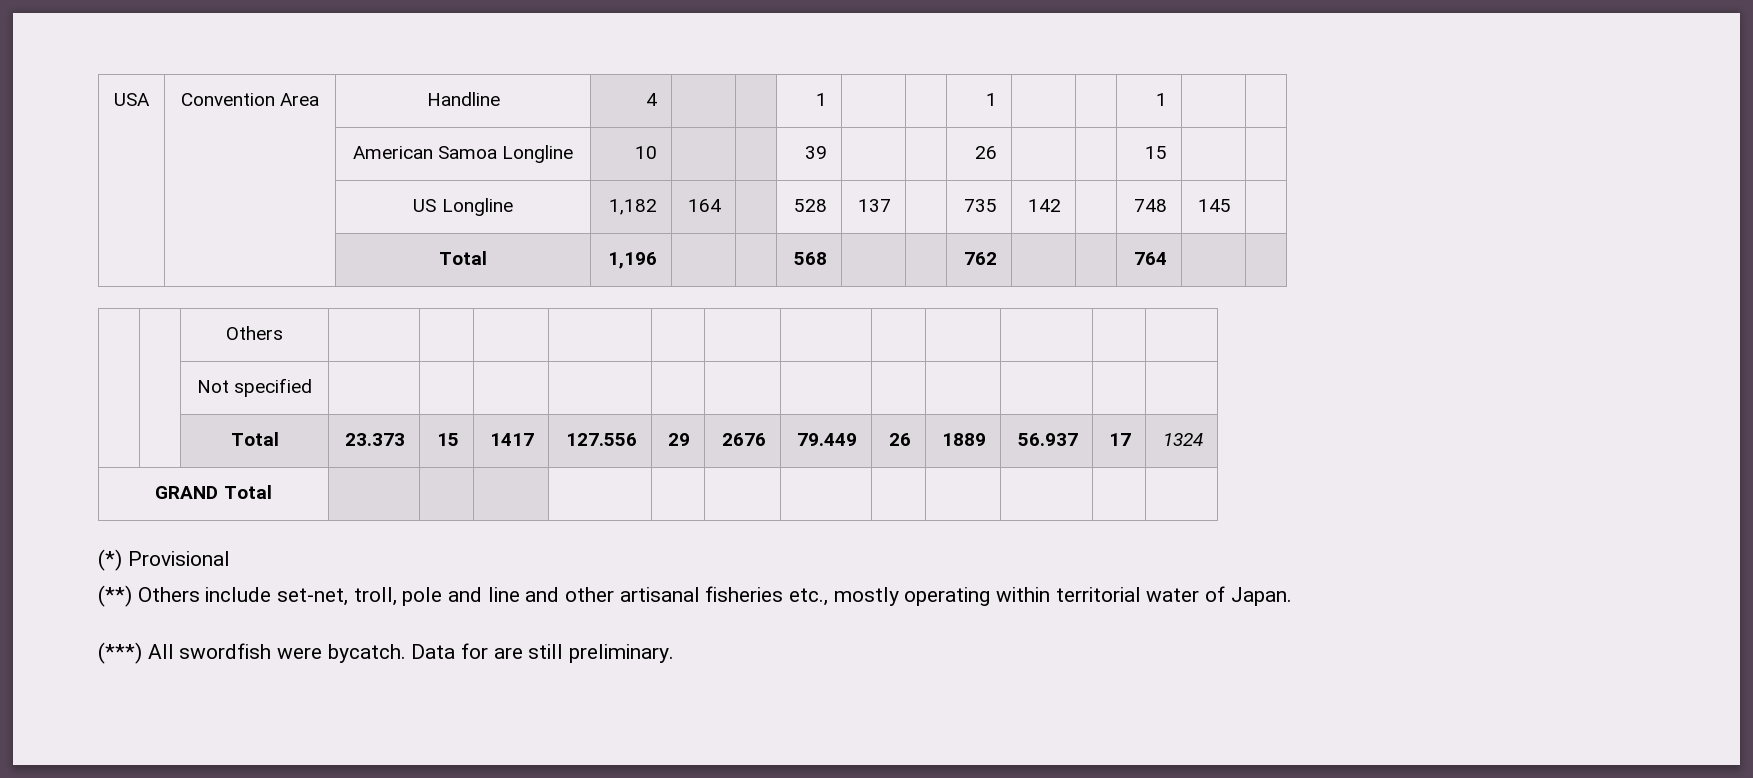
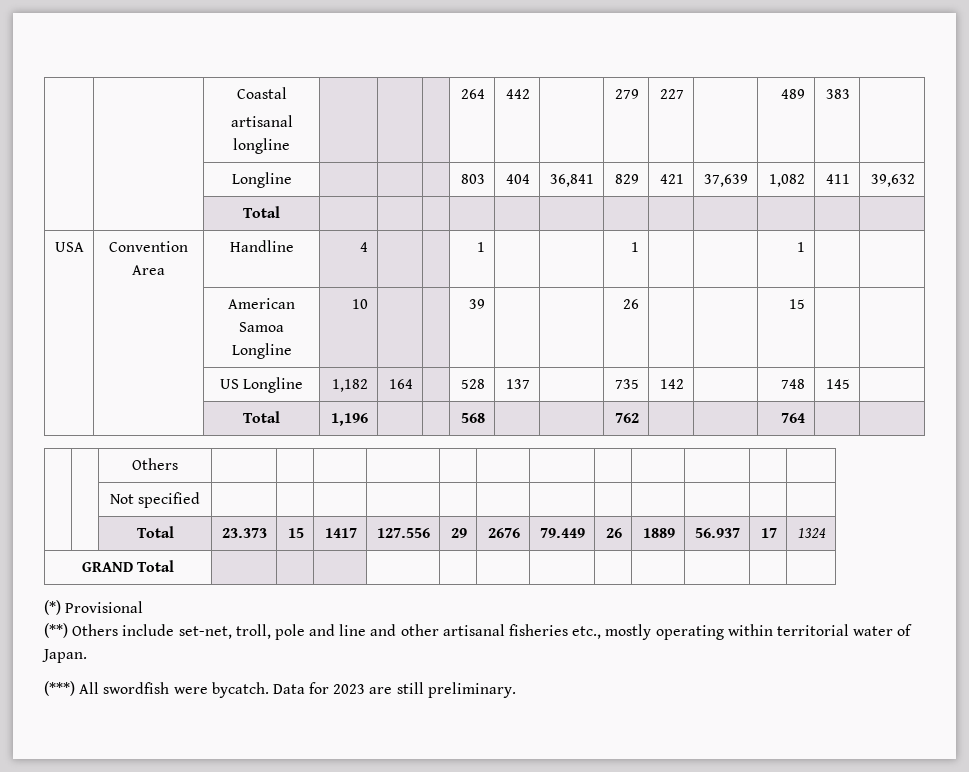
(114, 99) none -> [236,87,287,99] [230,115,293,127] [233,138,290,154] [461,89,486,99] [506,89,531,99] [615,89,640,99] [660,89,685,99] [781,89,806,99] [826,89,851,99] [231,172,292,188] [461,174,486,184] [506,174,531,184] [550,174,595,187] [615,174,640,184] [660,174,685,184] [704,174,749,187] [769,174,806,187] [826,174,851,184] [871,174,916,187] [243,206,280,218] | | Coastal // artisanal longline | | | | 264 | 442 | | 279 | 227 | | 489 | 383 | // | | Longline | | | | 803 | 404 | 36,841 | 829 | 421 | 37,639 | 1,082 | 411 | 39,632 // | | Total | | | | | | | | | | | | //
(489, 651) none -> [333,684,366,694] 2023

